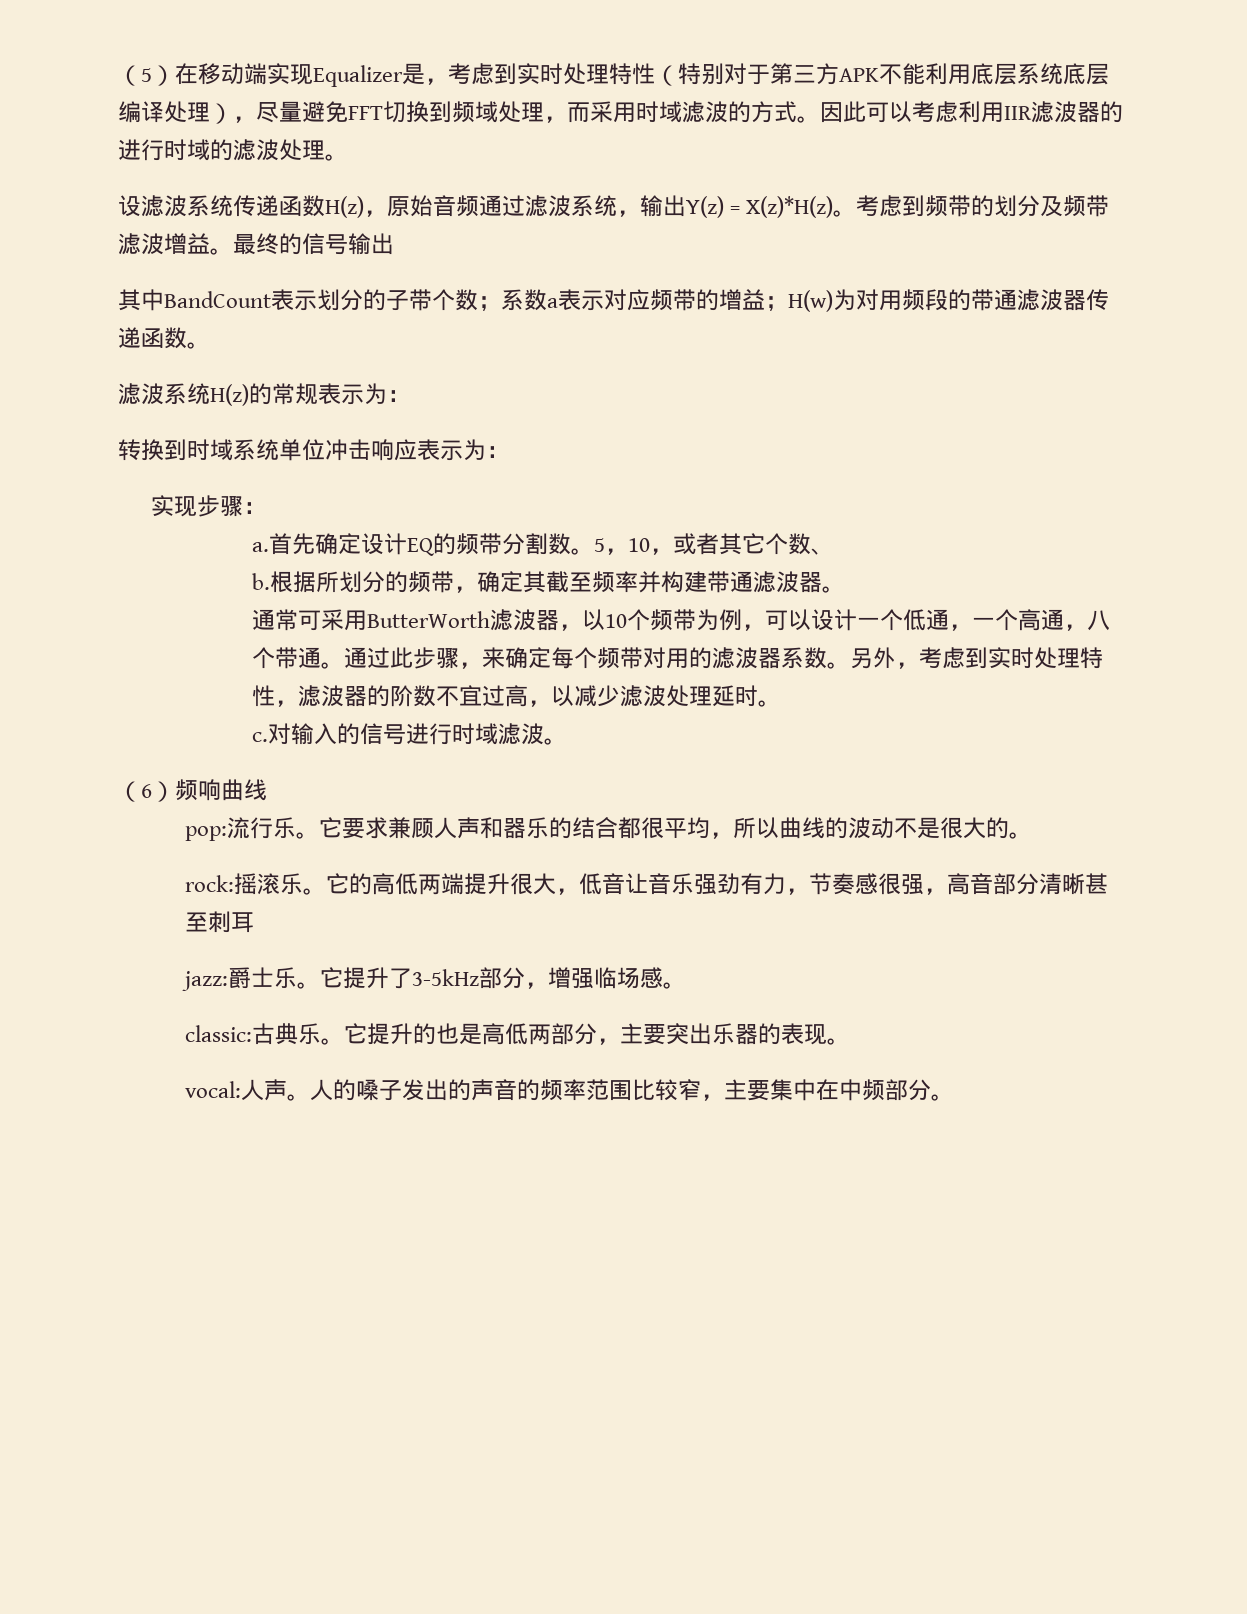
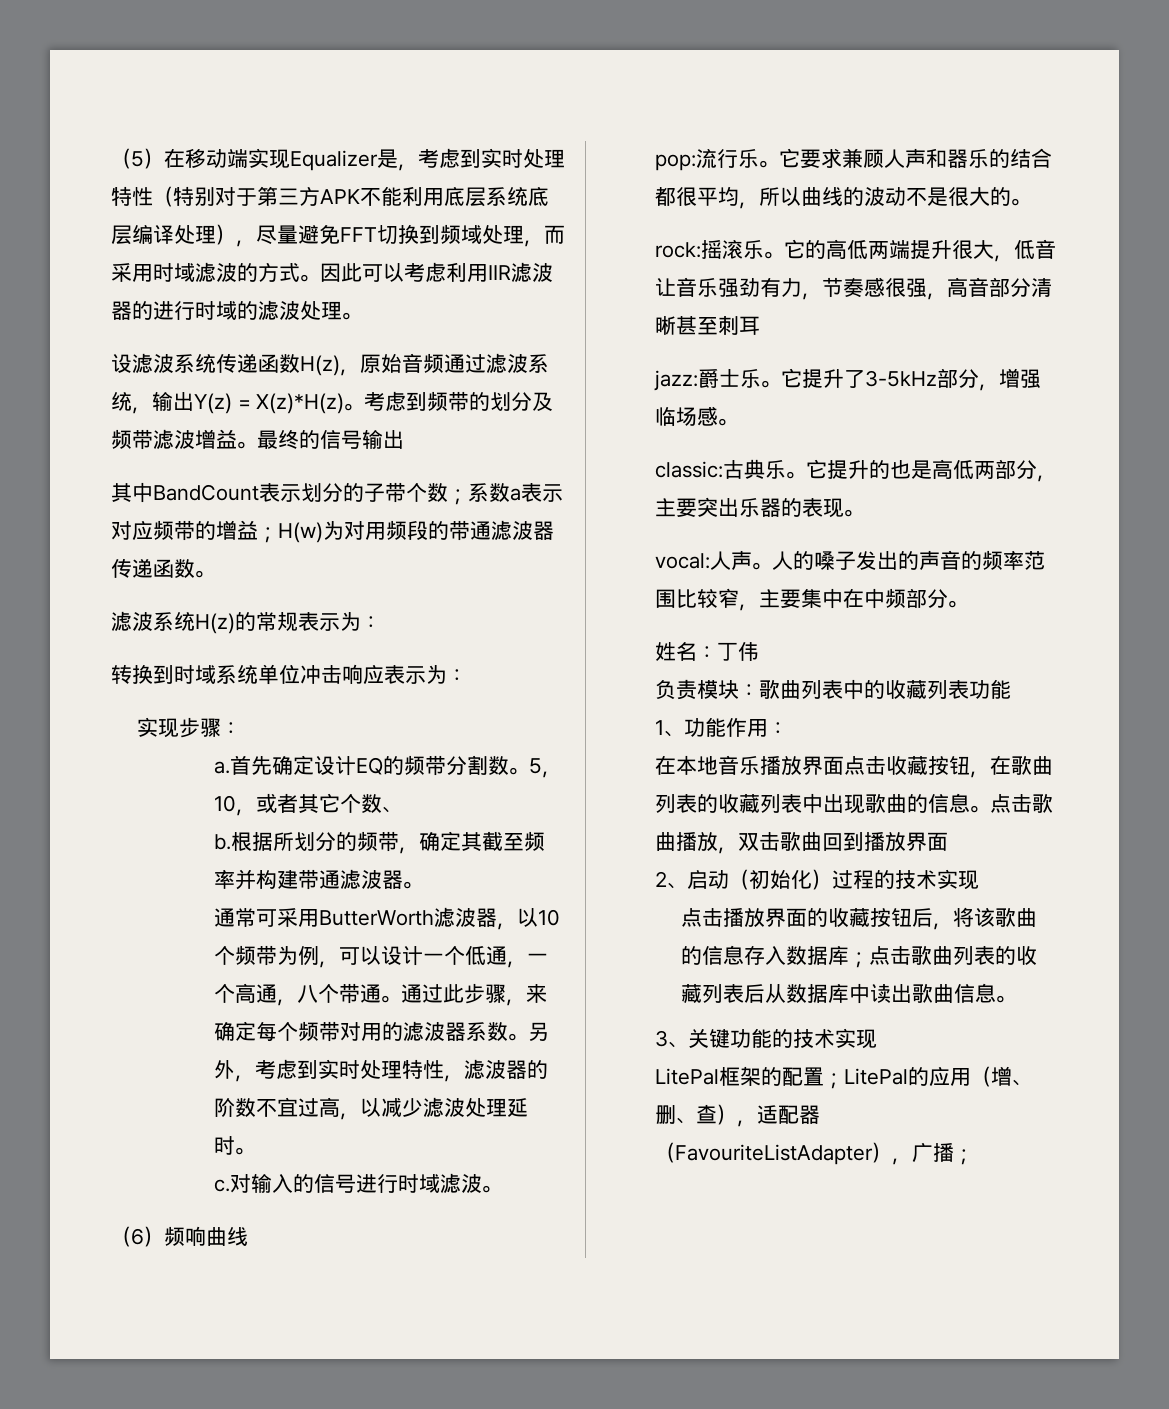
(954, 1097) none -> [655,642,760,661] [655,679,1012,700] [655,717,789,737] [655,755,1054,778] [655,793,1054,814] [655,832,949,854] [655,869,980,890] [681,907,1038,930] [681,945,1038,968] [681,983,1017,1004] [655,1028,878,1049] [655,1066,1033,1089] [655,1104,821,1127] [655,1142,975,1165] // 姓名：丁伟 // 负责模块：歌曲列表中的收藏列表功能 // 1、功能作用： // 在本地音乐播放界面点击收藏按钮，在歌曲列表的收藏列表中出现歌曲的信息。点击歌曲播放，双击歌曲回到播放界面 // 2、启动（初始化）过程的技术实现 // 点击播放界面的收藏按钮后，将该歌曲的信息存入数据库；点击歌曲列表的收藏列表后从数据库中读出歌曲信息。 // 3、关键功能的技术实现 // LitePal框架的配置；LitePal的应用（增、删、查），适配器（FavouriteListAdapter），广播；

